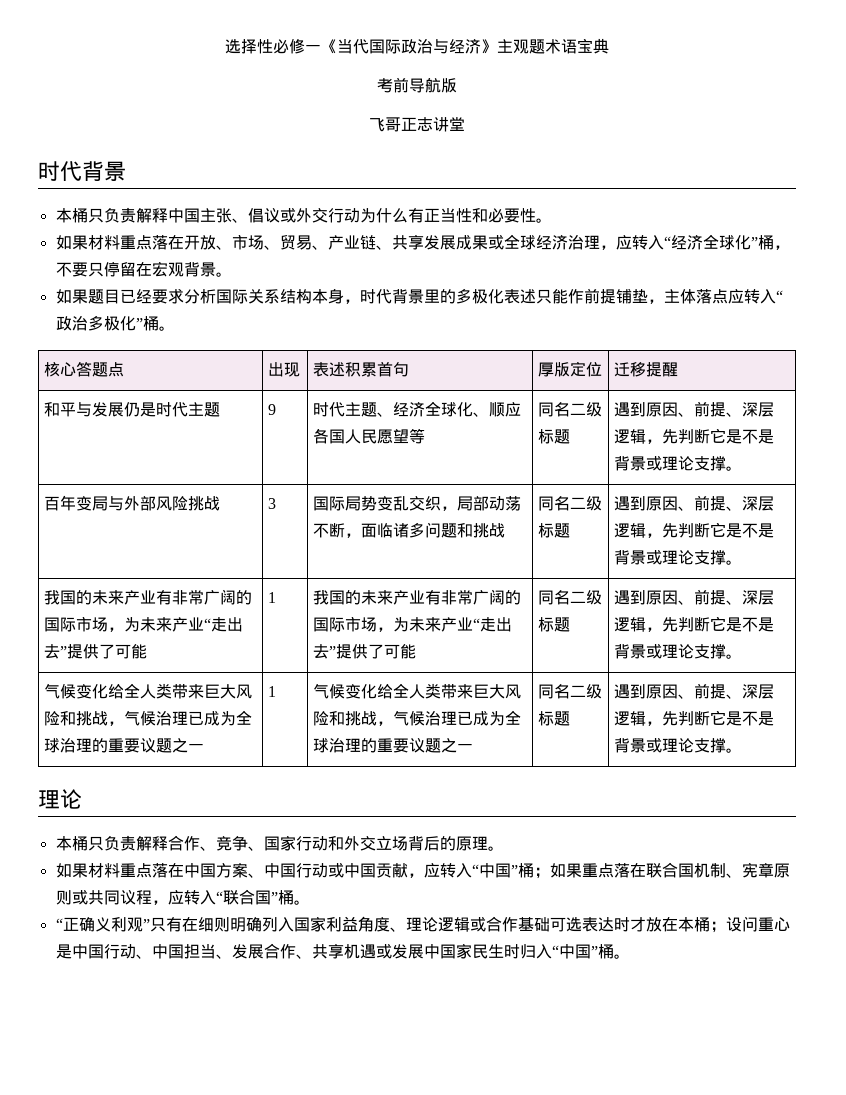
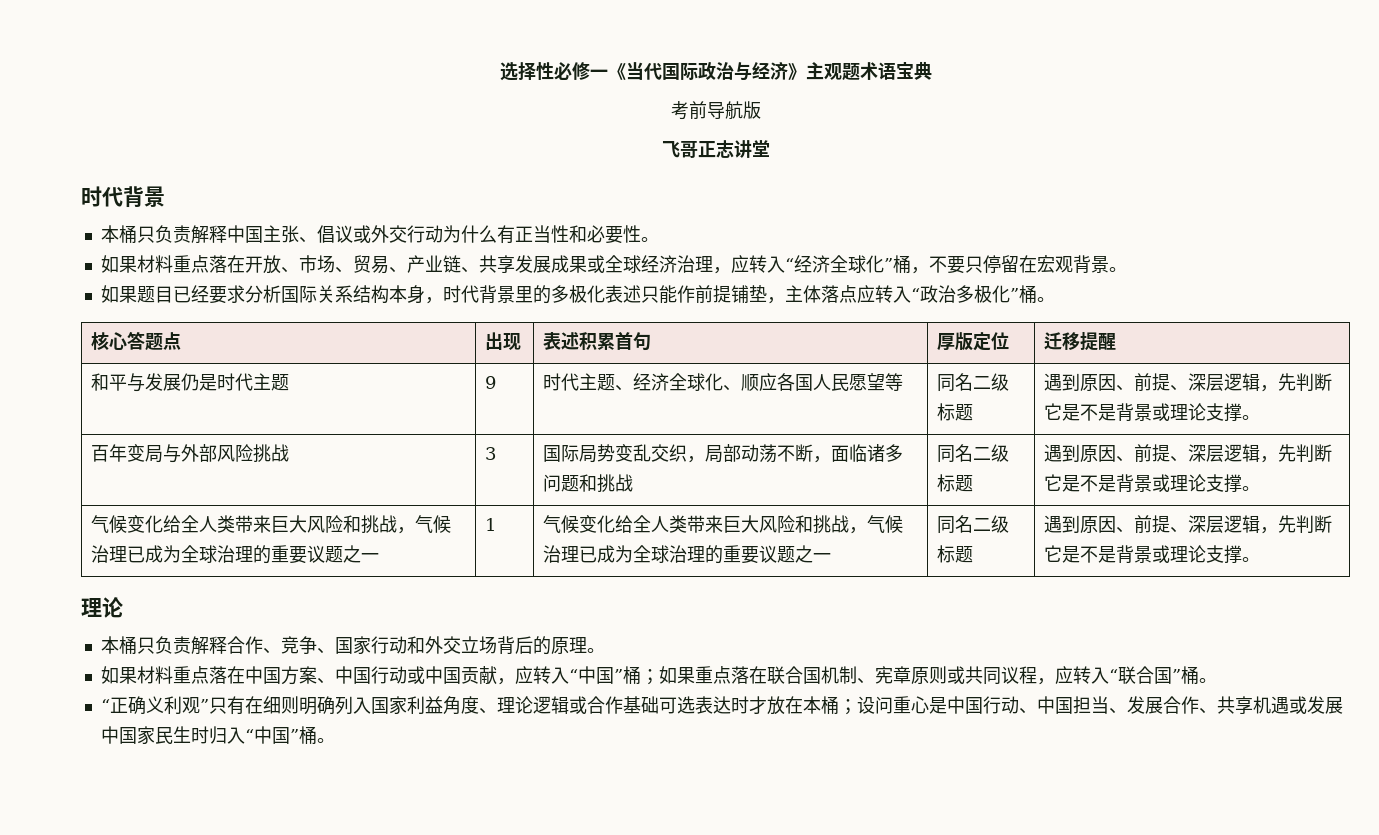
[44,589,253,605] [44,616,244,632] [44,644,148,659] [268,592,277,603] [313,589,522,605] [313,616,513,632] [313,644,417,659] [538,590,603,605] [538,617,571,632] [614,589,775,605] [614,616,775,632] [614,644,743,659] // 我国的未来产业有非常广阔的国际市场，为未来产业“走出去”提供了可能 | 1 | 我国的未来产业有非常广阔的国际市场，为未来产业“走出去”提供了可能 | 同名二级标题 | 遇到原因、前提、深层逻辑，先判断它是不是背景或理论支撑。 -> (1261, 488) none

